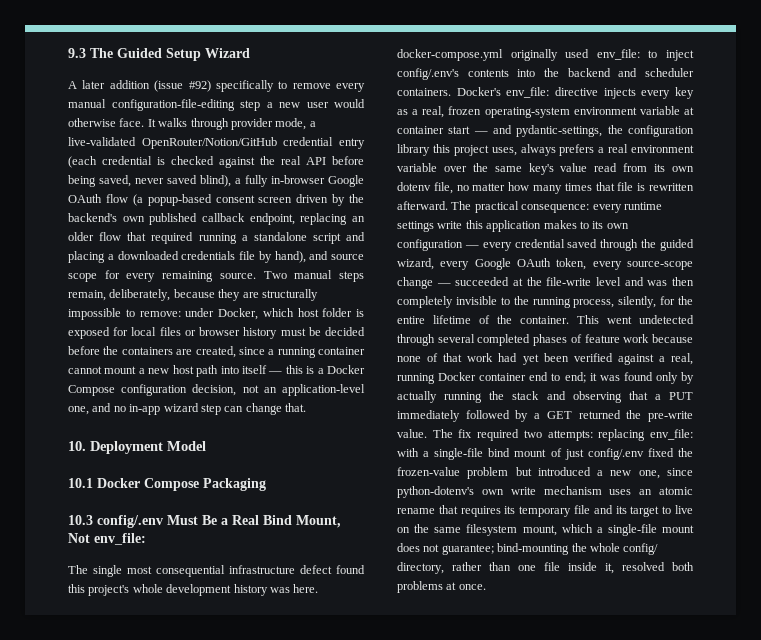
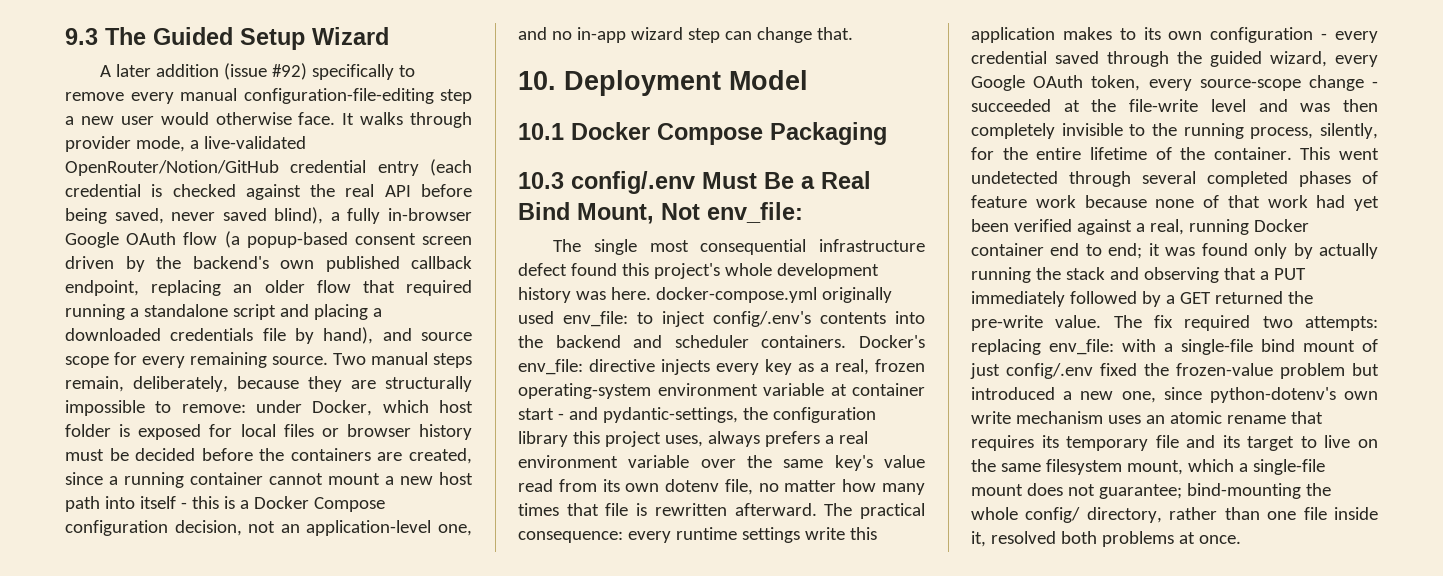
[268,371,283,374] — -> [180,502,187,509] -
[473,131,488,134] — -> [557,413,564,420] -
[464,245,479,248] — -> [1321,33,1328,40] -
[436,283,451,286] — -> [1372,81,1378,88] -

